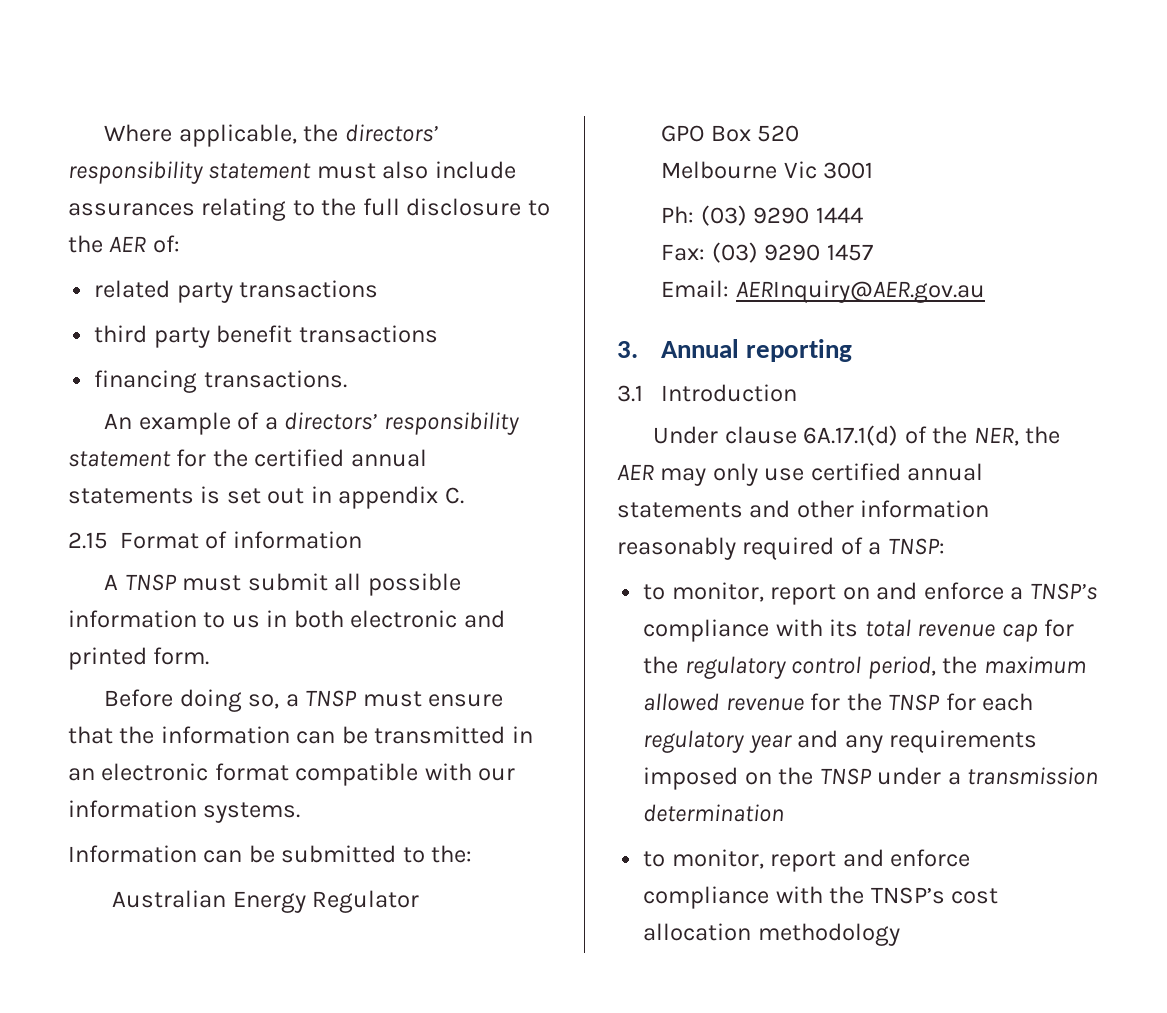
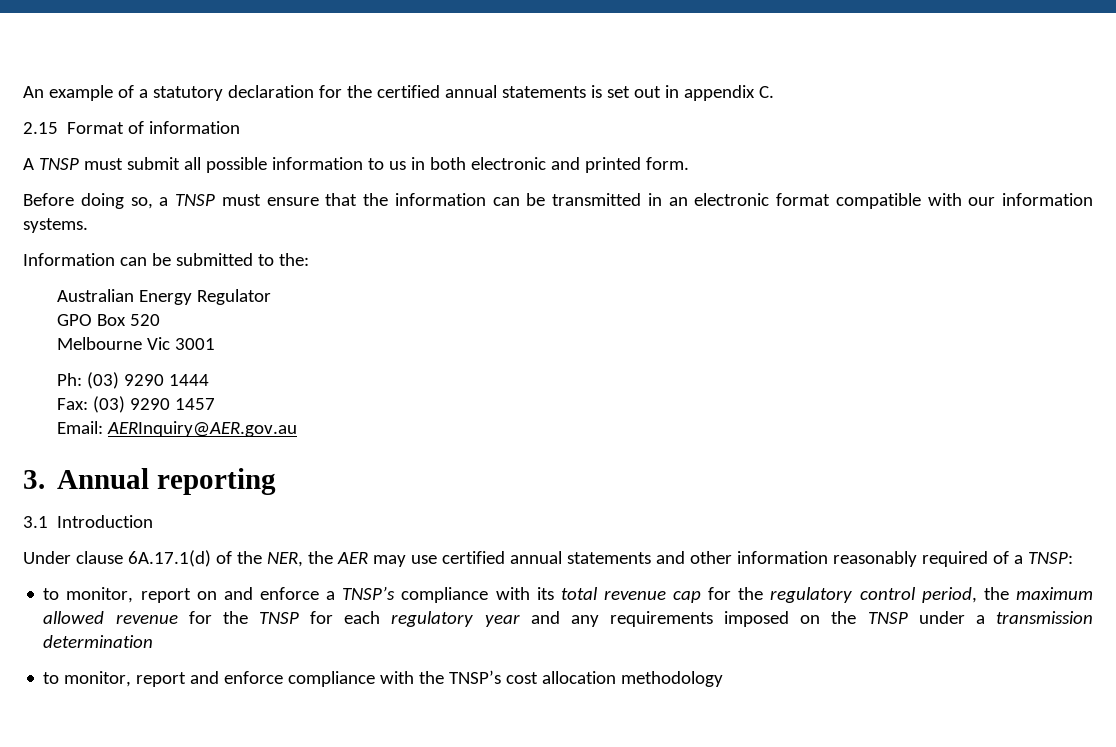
[104,124,438,147] [68,161,516,184] [68,198,550,221] [68,235,180,253] [94,280,379,303] [94,325,438,348] [94,370,347,393] Where applicable, the directors’ responsibility statement must also include assurances relating to the full disclosure to the AER of: // related party transactions // third party benefit transactions // financing transactions. // -> (23, 92) none
[284,412,519,435] [68,451,171,467] directors’ responsibility statement -> [152,85,314,101] statutory declaration
[712,463,758,486] only -> (406, 561) none

